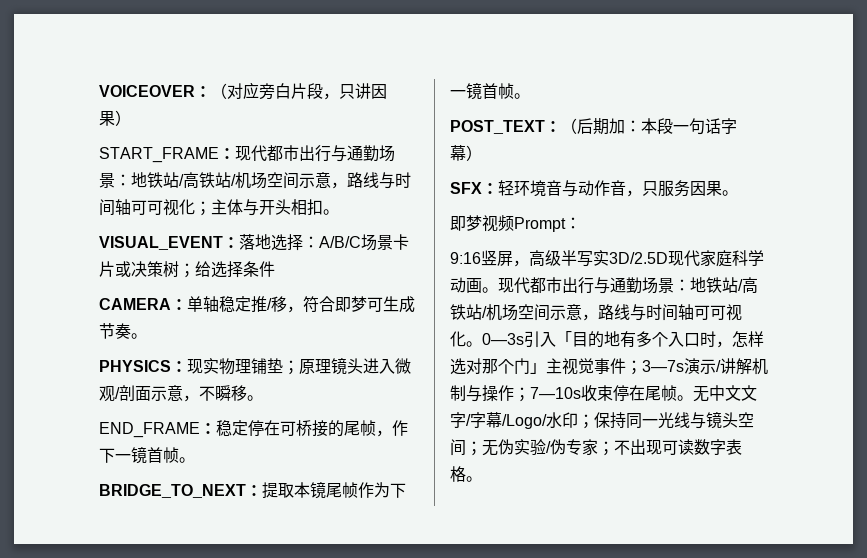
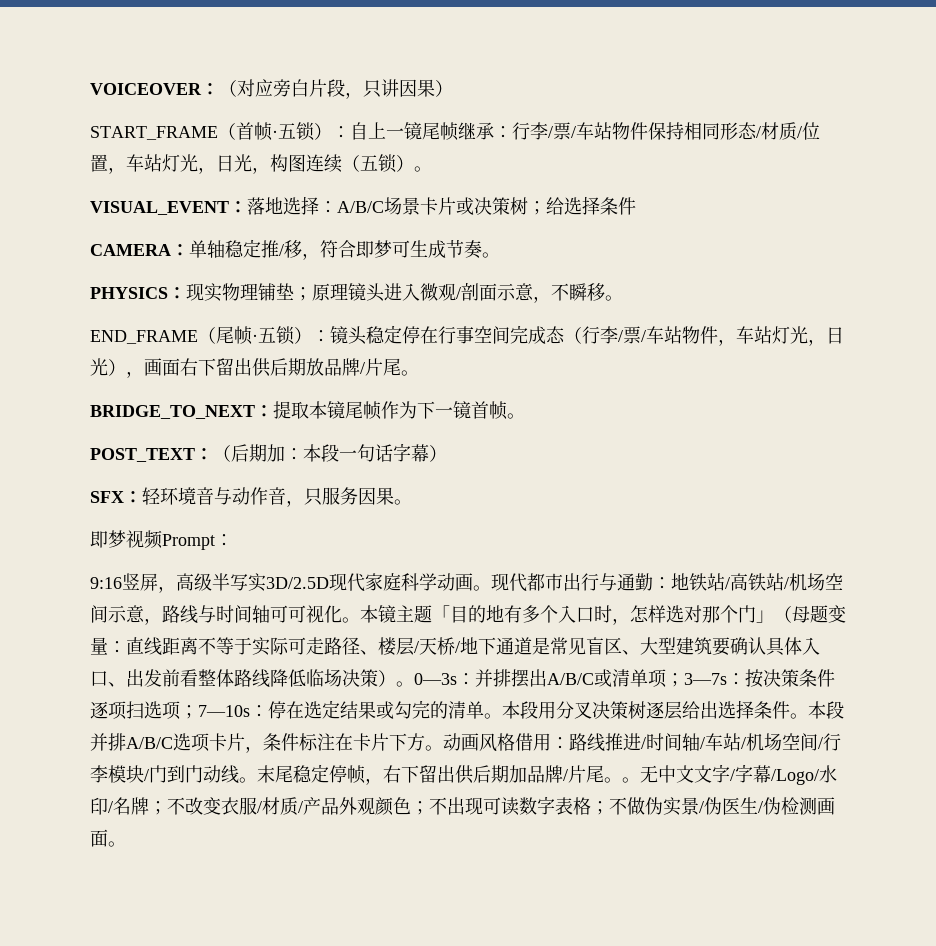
[219,145,395,162] [99,172,411,189] [99,199,323,216] ：现代都市出行与通勤场景：地铁站/高铁站/机场空间示意，路线与时间轴可可视化；主体与开头相扣 -> [218,122,820,141] [90,154,414,174] （首帧·五锁）：自上一镜尾帧继承：行李/票/车站物件保持相同形态/材质/位置，车站灯光，日光，构图连续（五锁）
[200,420,408,437] [99,446,179,464] ：稳定停在可桥接的尾帧，作下一镜首帧 -> [198,325,844,346] [90,358,401,378] （尾帧·五锁）：镜头稳定停在行事空间完成态（行李/票/车站物件，车站灯光，日光），画面右下留出供后期放品牌/片尾
[642,277,674,294] 场景 -> (653, 582) none
[482,331,556,348] 0—3s引入 -> [360,605,432,623] 本镜主题
[546,358,768,375] [450,385,677,402] 主视觉事件；3—7s演示/讲解机制与操作；7—10s收束停在尾帧 -> [774,605,846,623] [90,637,820,656] [90,669,835,688] [90,700,844,720] [90,733,841,753] [90,764,622,785] （母题变量：直线距离不等于实际可走路径、楼层/天桥/地下通道是常见盲区、大型建筑要确认具体入口、出发前看整体路线降低临场决策）。0—3s：并排摆出A/B/C或清单项；3—7s：按决策条件逐项扫选项；7—10s：停在选定结果或勾完的清单。本段用分叉决策树逐层给出选择条件。本段并排A/B/C选项卡片，条件标注在卡片下方。动画风格借用：路线推进/时间轴/车站/机场空间/行李模块/门到门动线。末尾稳定停帧，右下留出供后期加品牌/片尾。
[578,411,754,429] [450,439,598,456] ；保持同一光线与镜头空间；无伪实验/伪专家 -> [108,797,411,816] /名牌；不改变衣服/材质/产品外观颜色
(466, 474) none -> [591,797,835,816] [90,829,108,847] ；不做伪实景/伪医生/伪检测画面

